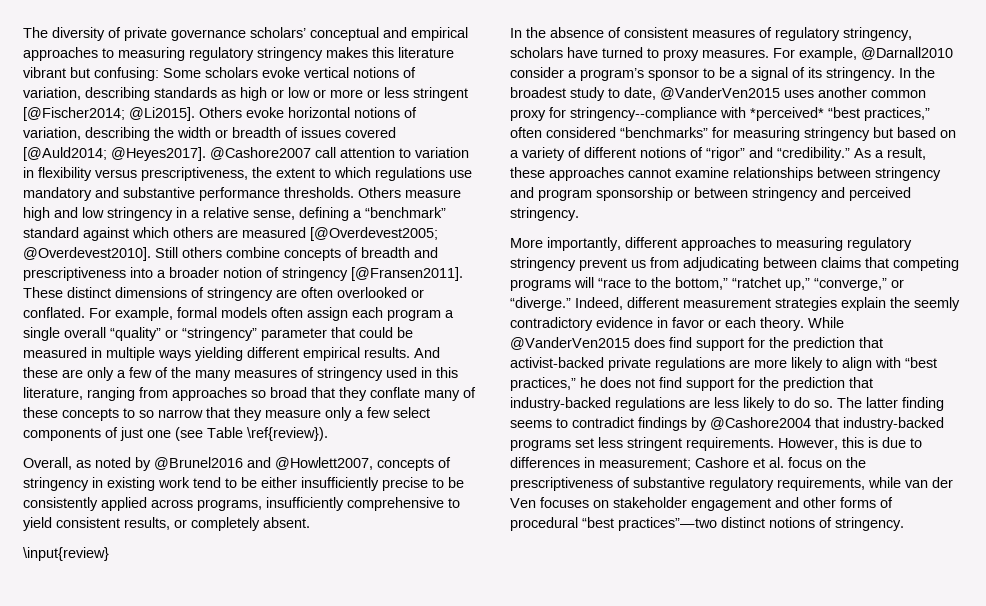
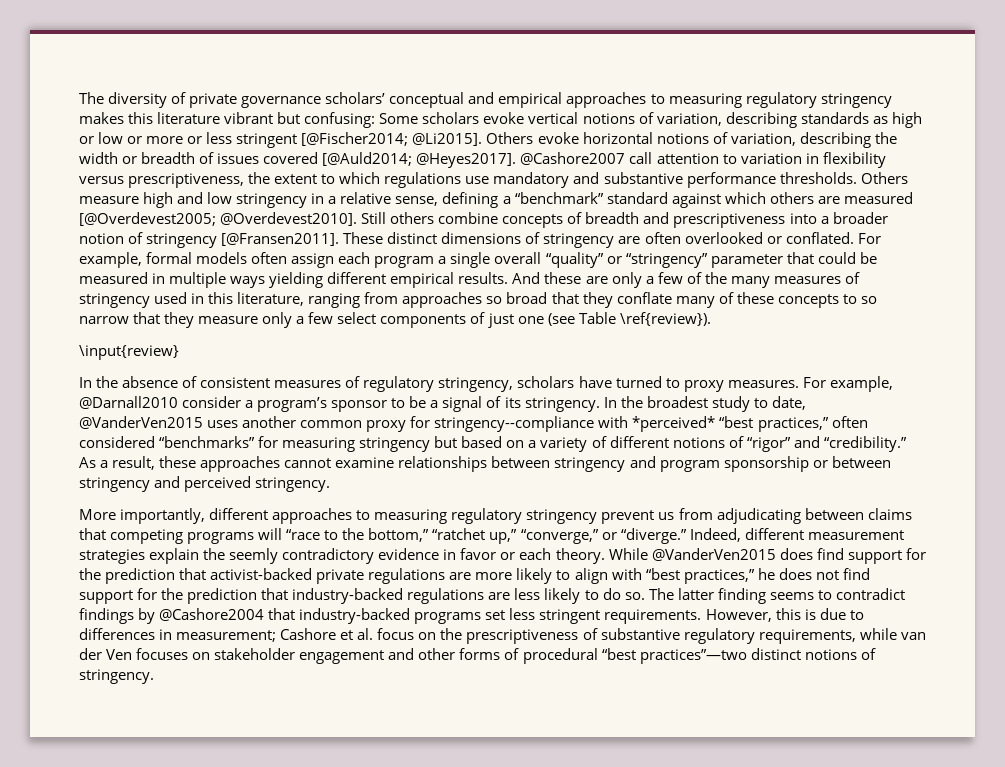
[23,457,451,471] [23,477,464,491] [23,497,460,511] [23,517,310,531] // Overall, as noted by @Brunel2016 and @Howlett2007, concepts of stringency in existing work tend to be either insufficiently precise to be consistently applied across programs, insufficiently comprehensive to yield consistent results, or completely absent. -> (711, 319) none

